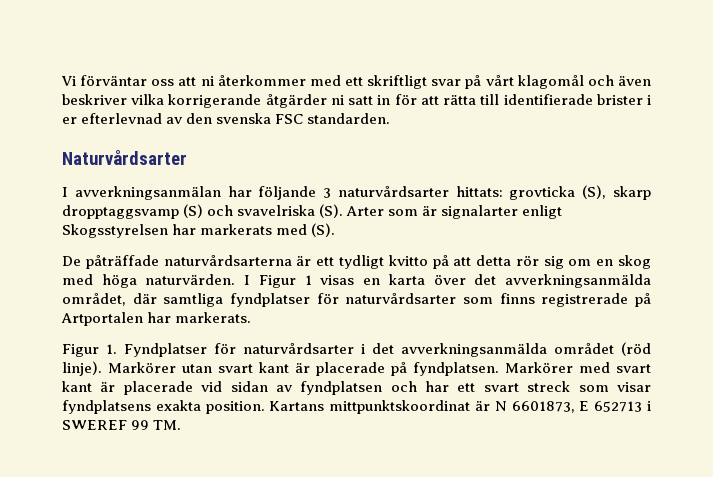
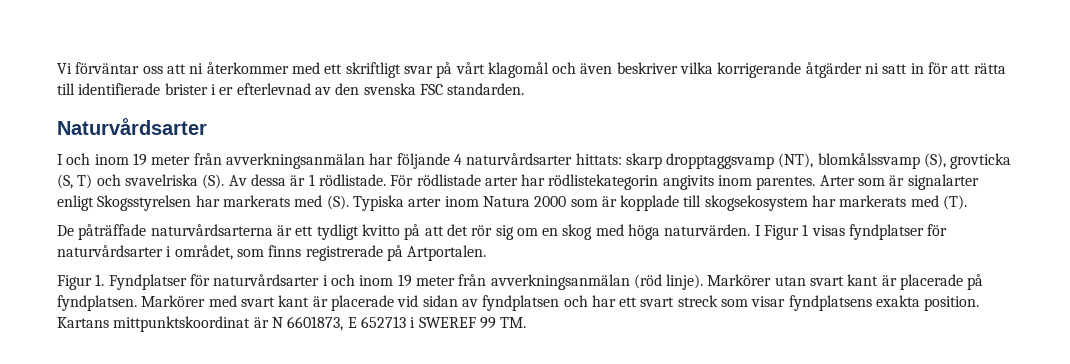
(68, 192) none -> [66,153,222,166] och inom 19 meter från
[323,188,332,198] 3 -> [453,154,462,165] 4
[509,185,651,200] [62,204,344,219] grovticka (S), skarp dropptaggsvamp (S) och svavelriska (S). -> [625,153,1012,169] [57,174,816,190] skarp dropptaggsvamp (NT), blomkålssvamp (S), grovticka (S, T) och svavelriska (S). Av dessa är 1 rödlistade. För rödlistade arter har rödlistekategorin angivits inom parentes.
(336, 230) none -> [352,195,968,211] Typiska arter inom Natura 2000 som är kopplade till skogsekosystem har markerats med (T).
[476,255,512,266] detta -> [446,224,468,236] det
[363,274,652,288] [62,293,224,307] en karta över det avverkningsanmälda området, där samtliga -> (845, 230) none
(457, 298) none -> [166,245,233,260] i området,
[61,312,252,326] Artportalen har markerats. -> [407,245,487,261] Artportalen.
[372,343,614,357] det avverkningsanmälda området -> [330,274,630,290] och inom 19 meter från avverkningsanmälan

